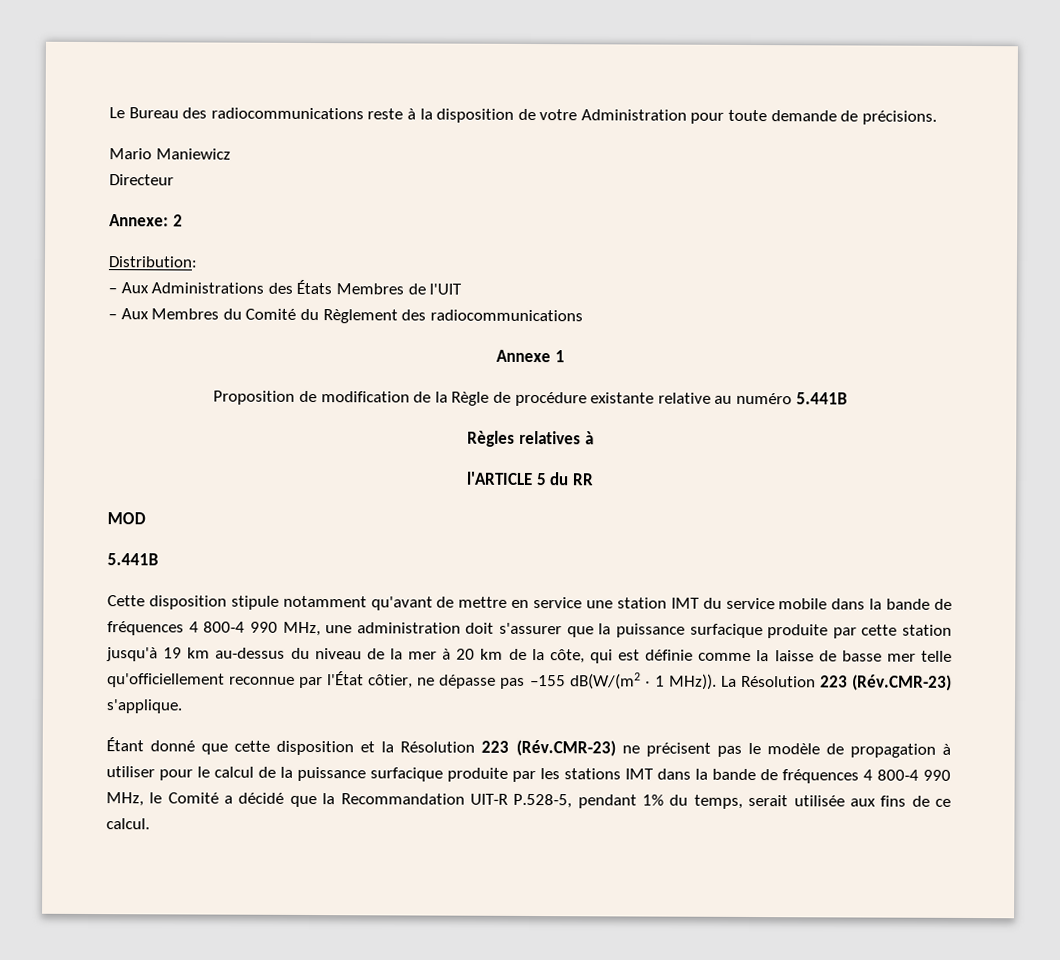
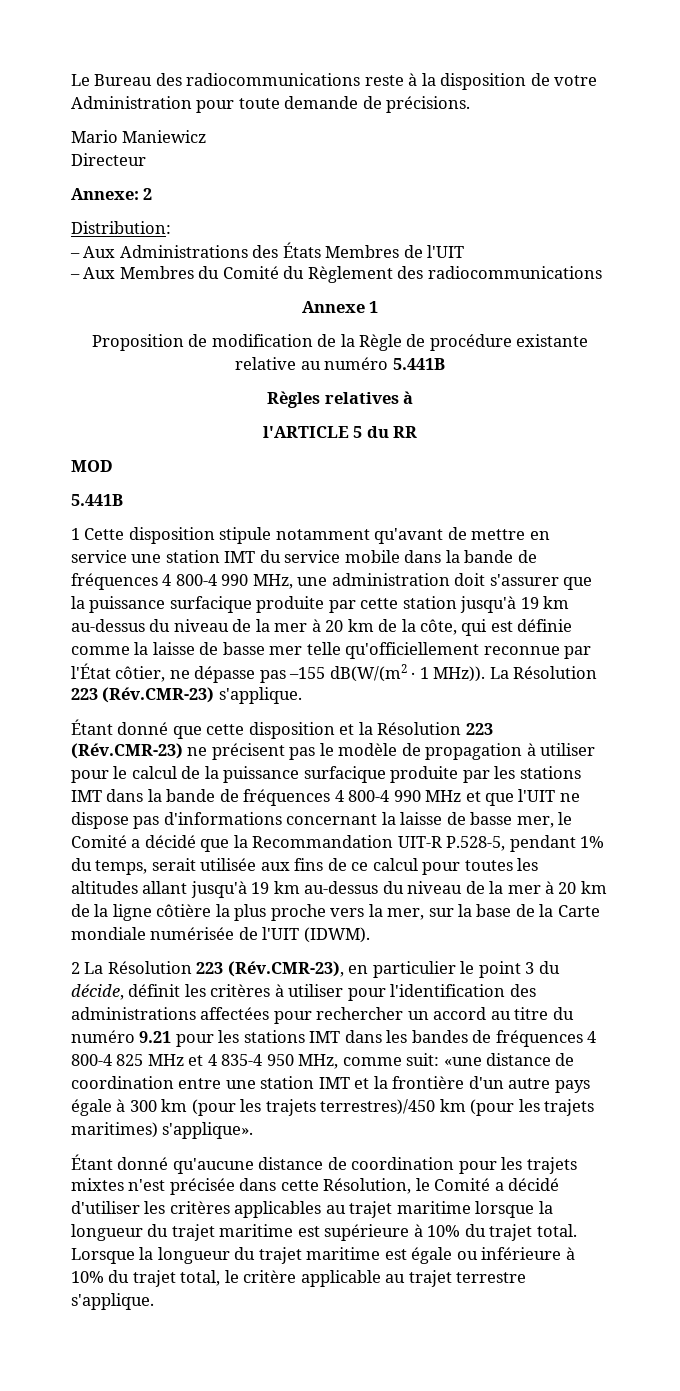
(159, 559) none -> [71,528,80,540] 1
[106,792,144,807] MHz, -> [425,789,580,806] [71,812,554,829] MHz et que l'UIT ne dispose pas d'informations concernant la laisse de basse mer,
[106,818,150,830] calcul. -> [372,858,539,875] [71,881,607,898] [71,904,600,921] [71,927,370,943] [71,961,560,978] [71,984,536,1001] [71,1007,574,1024] [71,1030,597,1047] [71,1053,575,1069] [71,1076,590,1093] [71,1099,595,1116] [71,1122,254,1139] [71,1154,577,1174] [71,1178,560,1195] [71,1201,553,1218] [71,1224,577,1241] [71,1247,575,1264] [71,1270,527,1287] [71,1293,154,1310] calcul pour toutes les altitudes allant jusqu'à 19 km au-dessus du niveau de la mer à 20 km de la ligne côtière la plus proche vers la mer, sur la base de la Carte mondiale numérisée de l'UIT (IDWM). // 2 La Résolution 223 (Rév.CMR-23), en particulier le point 3 du décide, définit les critères à utiliser pour l'identification des administrations affectées pour rechercher un accord au titre du numéro 9.21 pour les stations IMT dans les bandes de fréquences 4 800-4 825 MHz et 4 835-4 950 MHz, comme suit: «une distance de coordination entre une station IMT et la frontière d'un autre pays égale à 300 km (pour les trajets terrestres)/450 km (pour les trajets maritimes) s'applique». // Étant donné qu'aucune distance de coordination pour les trajets mixtes n'est précisée dans cette Résolution, le Comité a décidé d'utiliser les critères applicables au trajet maritime lorsque la longueur du trajet maritime est supérieure à 10% du trajet total. Lorsque la longueur du trajet maritime est égale ou inférieure à 10% du trajet total, le critère applicable au trajet terrestre s'applique.

